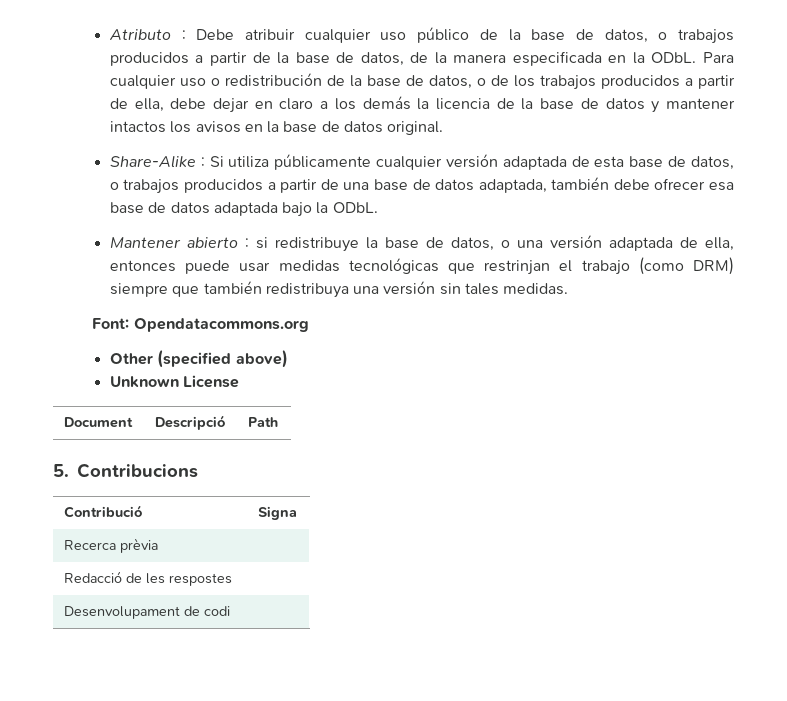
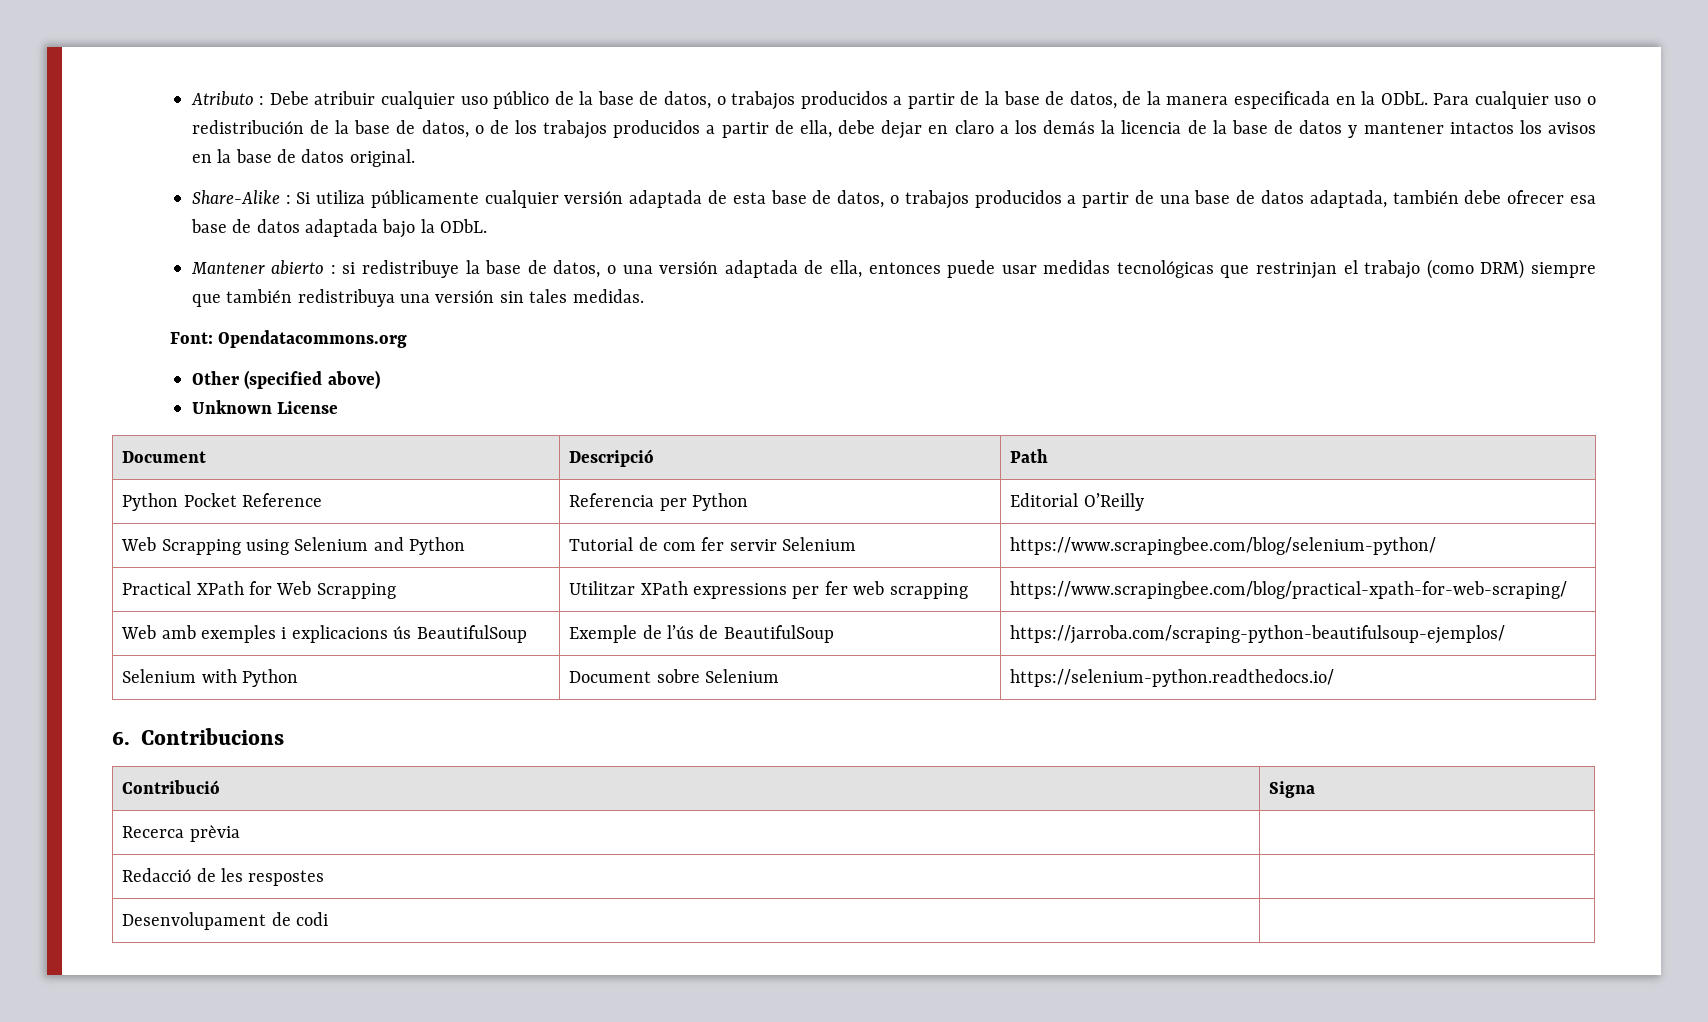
[53,464,69,477] // 5. -> [122,493,322,511] [569,493,748,511] [1010,493,1144,511] [121,537,466,555] [569,537,857,551] [1010,537,1437,555] [122,581,396,599] [569,581,968,599] [1010,581,1568,599] [121,625,527,643] [569,625,834,643] [1010,625,1506,644] [122,669,298,687] [569,669,779,683] [1010,669,1335,687] [112,731,130,745] // Python Pocket Reference | Referencia per Python | Editorial O’Reilly // Web Scrapping using Selenium and Python | Tutorial de com fer servir Selenium | https://www.scrapingbee.com/blog/selenium-python/ // Practical XPath for Web Scrapping | Utilitzar XPath expressions per fer web scrapping | https://www.scrapingbee.com/blog/practical-xpath-for-web-scraping/ // Web amb exemples i explicacions ús BeautifulSoup | Exemple de l’ús de BeautifulSoup | https://jarroba.com/scraping-python-beautifulsoup-ejemplos/ // Selenium with Python | Document sobre Selenium | https://selenium-python.readthedocs.io/ // 6.

